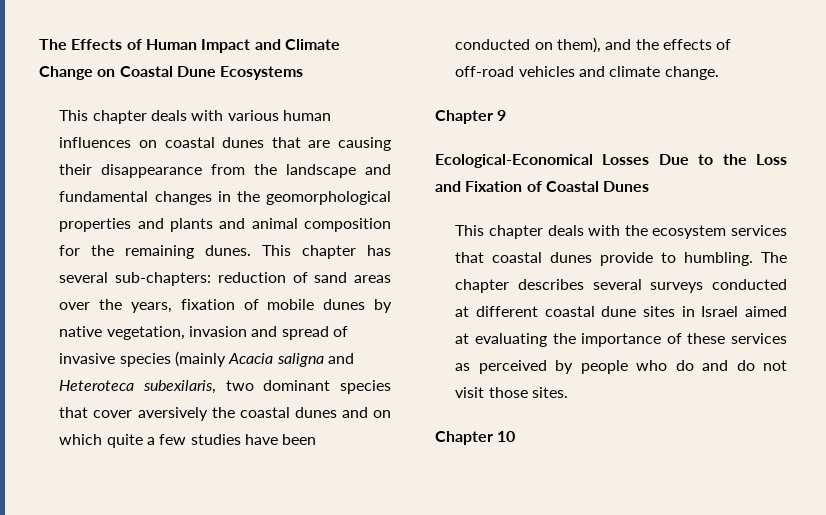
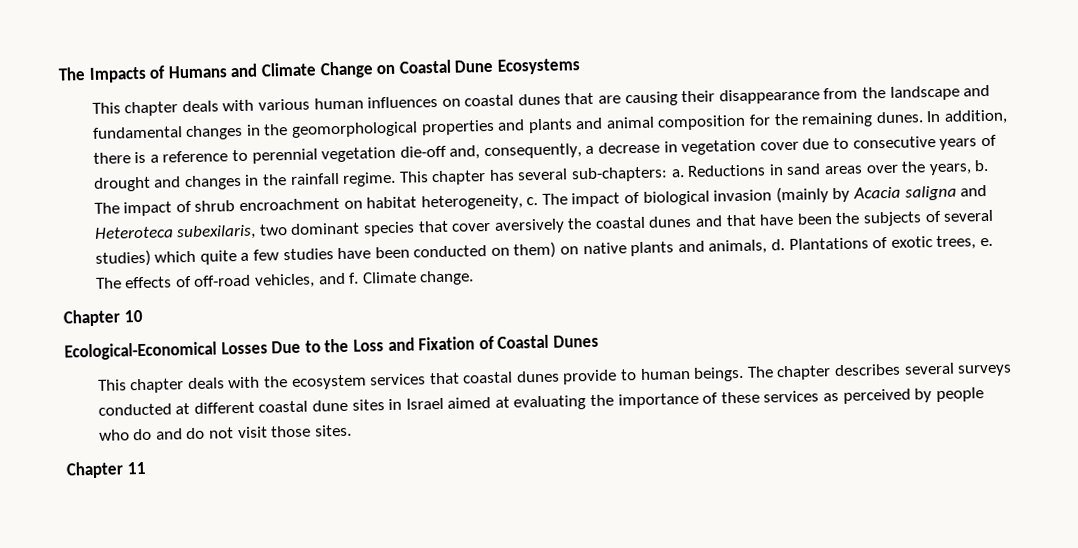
[39,39,251,53] The Effects of Human Impact -> [58,65,227,83] The Impacts of Humans
(252, 250) none -> [926,109,1008,125] [92,134,997,164] [92,171,397,192] In addition, there is a reference to perennial vegetation die-off and, consequently, a decrease in vegetation cover due to consecutive years of drought and changes in the rainfall regime.
[217,272,308,283] reduction of -> [670,164,784,178] a. Reductions in
[180,299,392,313] [59,326,348,340] [59,351,226,367] fixation of mobile dunes by native vegetation, invasion and spread of invasive species (mainly -> [974,159,990,172] [93,186,851,217] b. The impact of shrub encroachment on habitat heterogeneity, c. The impact of biological invasion (mainly by
[373,410,392,418] on -> [725,209,995,227] [94,249,151,267] that have been the subjects of several studies)
[556,37,732,53] [455,66,661,77] them), and the effects of off-road vehicles and climate -> [513,235,993,259] [94,271,417,289] them) on native plants and animals, d. Plantations of exotic trees, e. The effects of off-road vehicles, and f. Climate
[497,110,507,121] 9 -> [123,309,143,323] 10
[684,252,754,266] humbling. -> [639,366,745,382] human beings.
[497,431,516,442] 10 -> [126,461,146,475] 11

